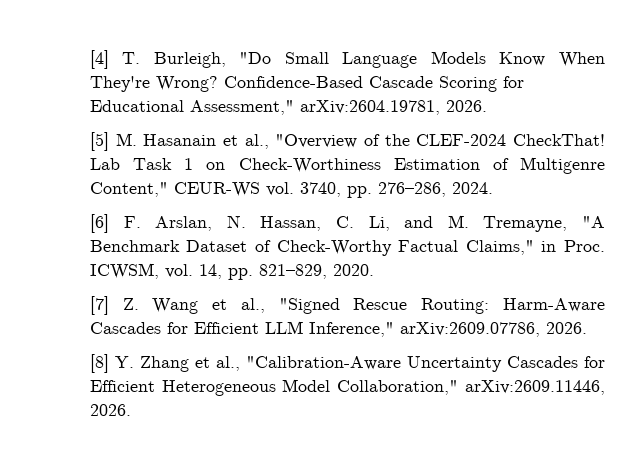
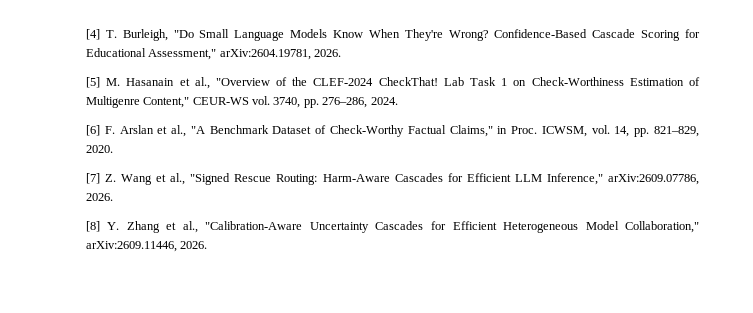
[155,215,568,232] Arslan, N. Hassan, C. Li, and M. Tremayne, -> [119,125,187,137] Arslan et al.,

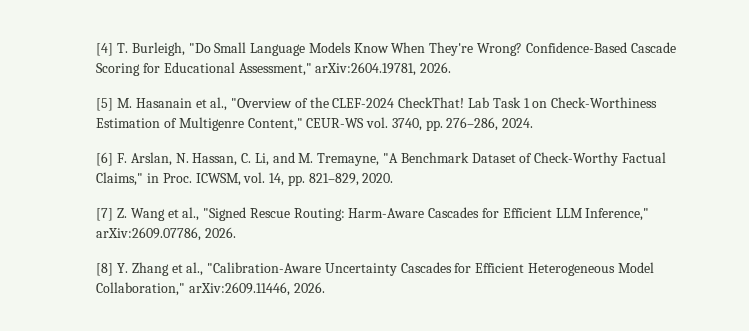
[119,125,187,137] Arslan et al., -> [130,152,380,166] Arslan, N. Hassan, C. Li, and M. Tremayne,

